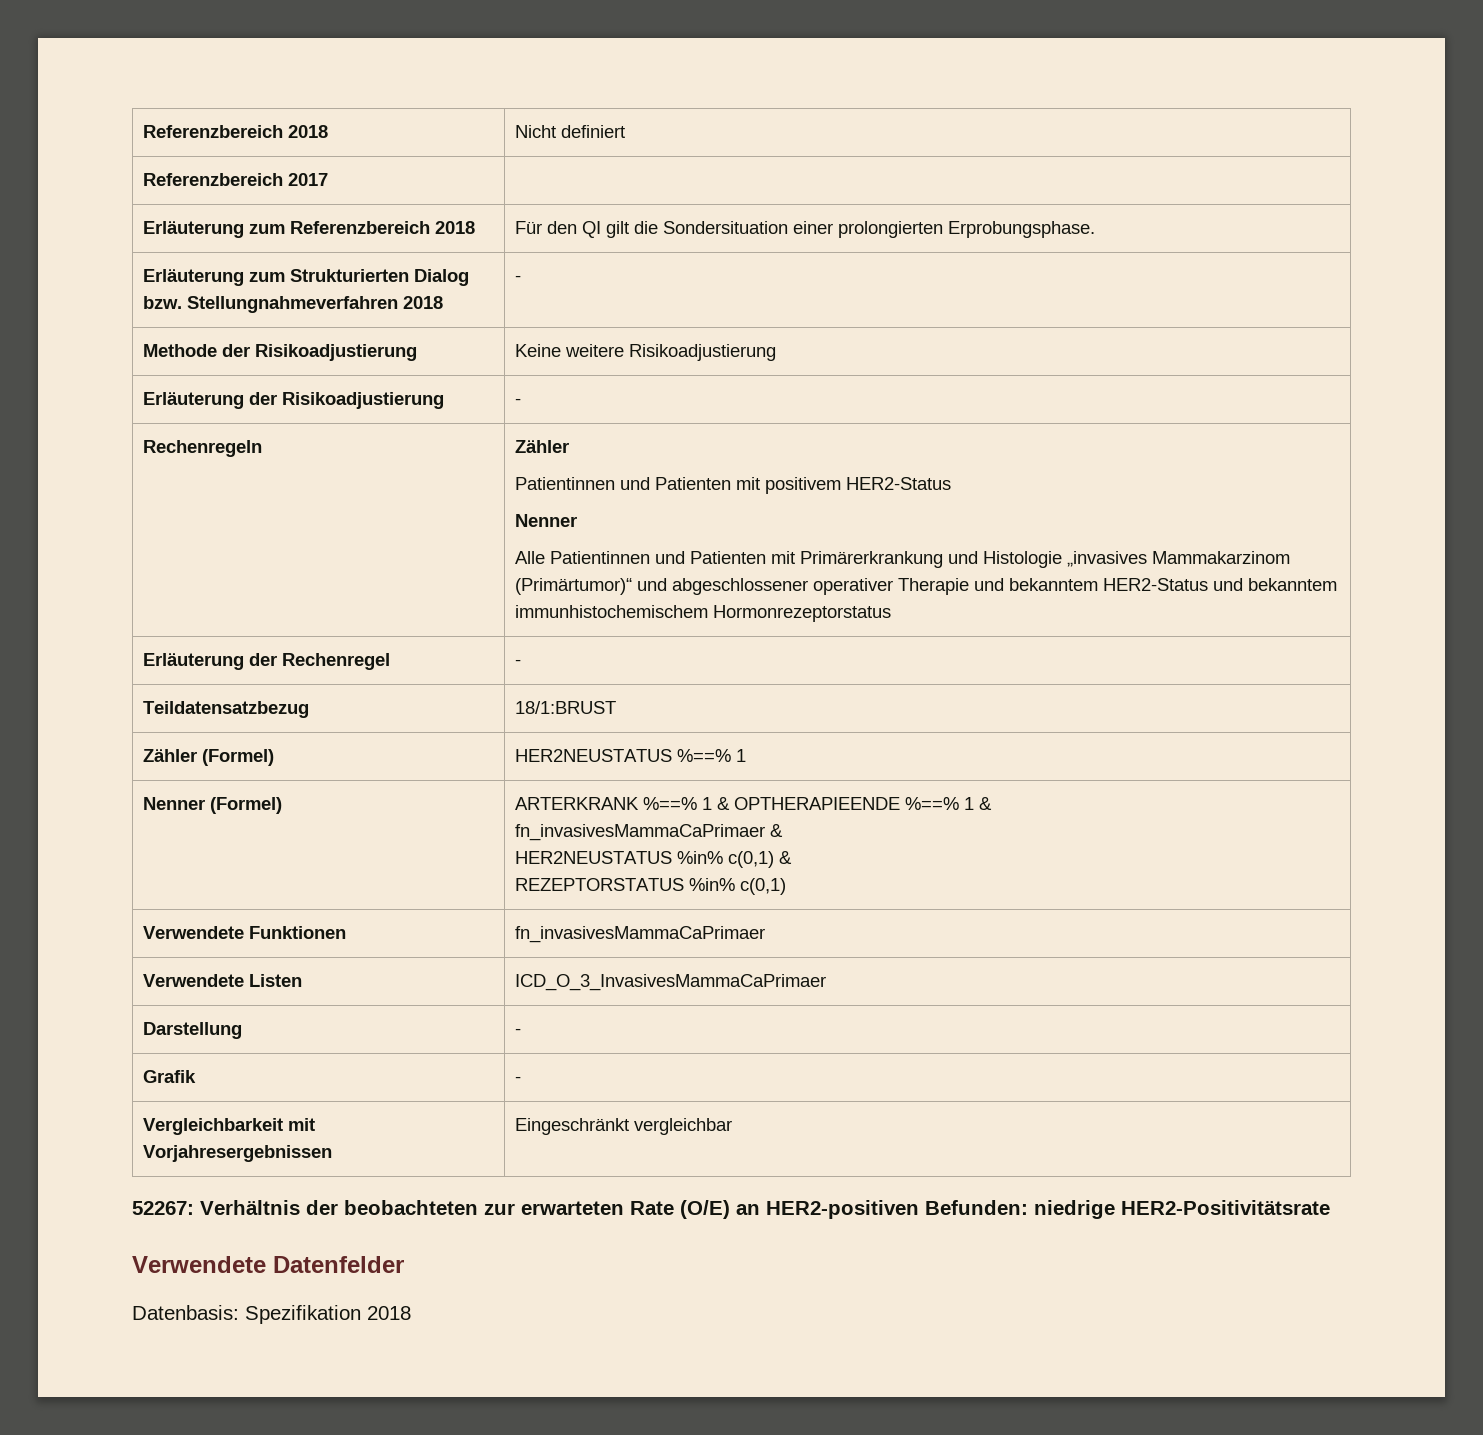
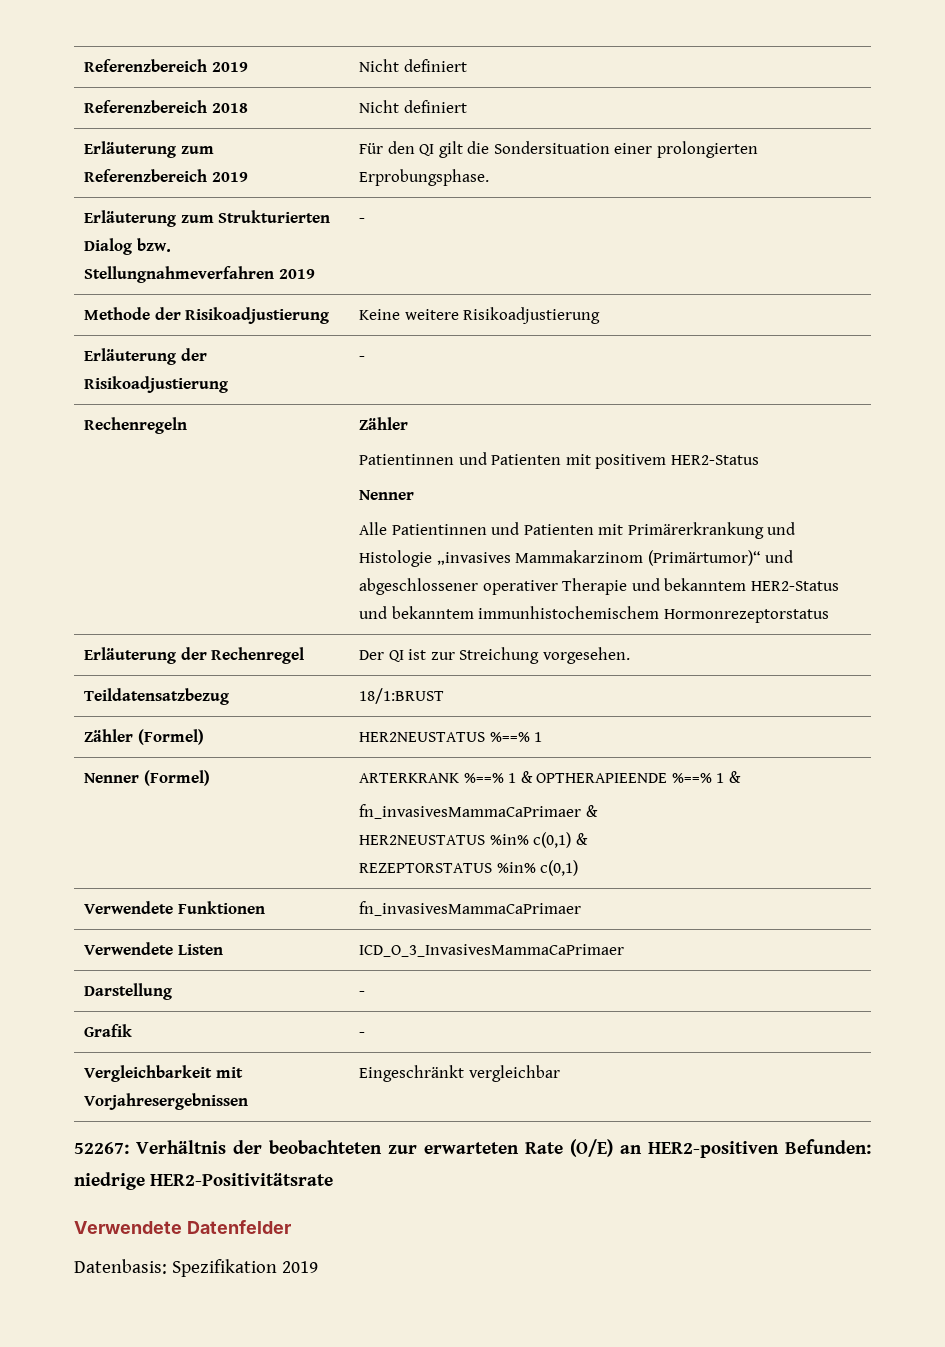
[143,125,284,138] Referenzbereich -> [84,59,248,72] [359,59,467,72] [84,100,208,113] Referenzbereich 2019 | Nicht definiert // Referenzbereich
[143,173,329,186] // Referenzbereich 2017 | -> (467, 106) none
[435,221,476,234] 2018 -> [211,172,248,182] 2019
[403,296,444,309] 2018 -> [278,269,315,279] 2019
[515,659,522,666] - -> [359,647,630,664] Der QI ist zur Streichung vorgesehen.
[367,1306,411,1320] 2018 -> [281,1261,318,1273] 2019

